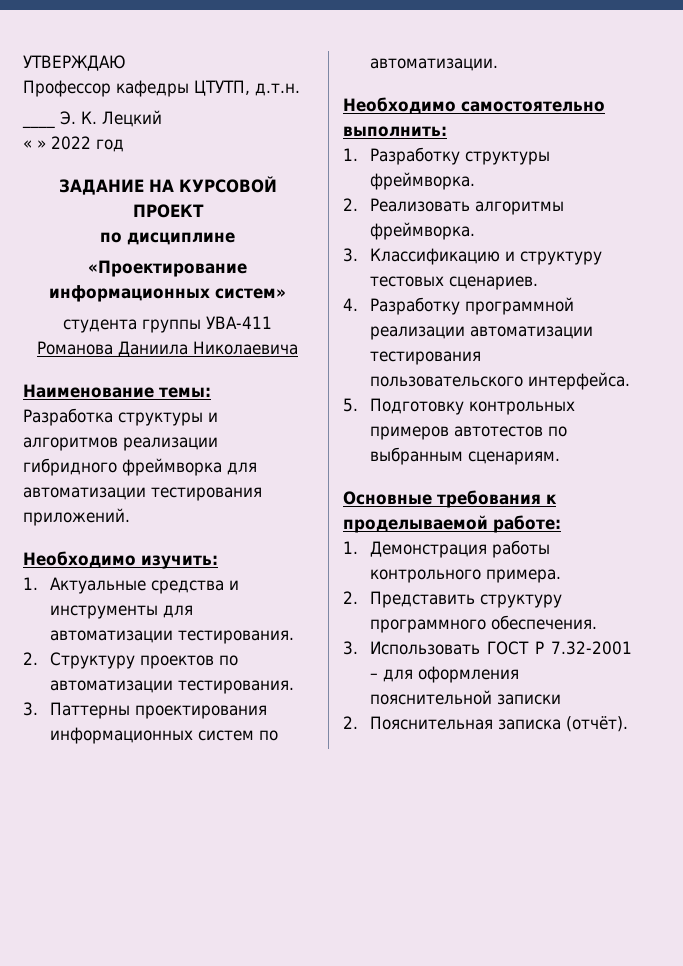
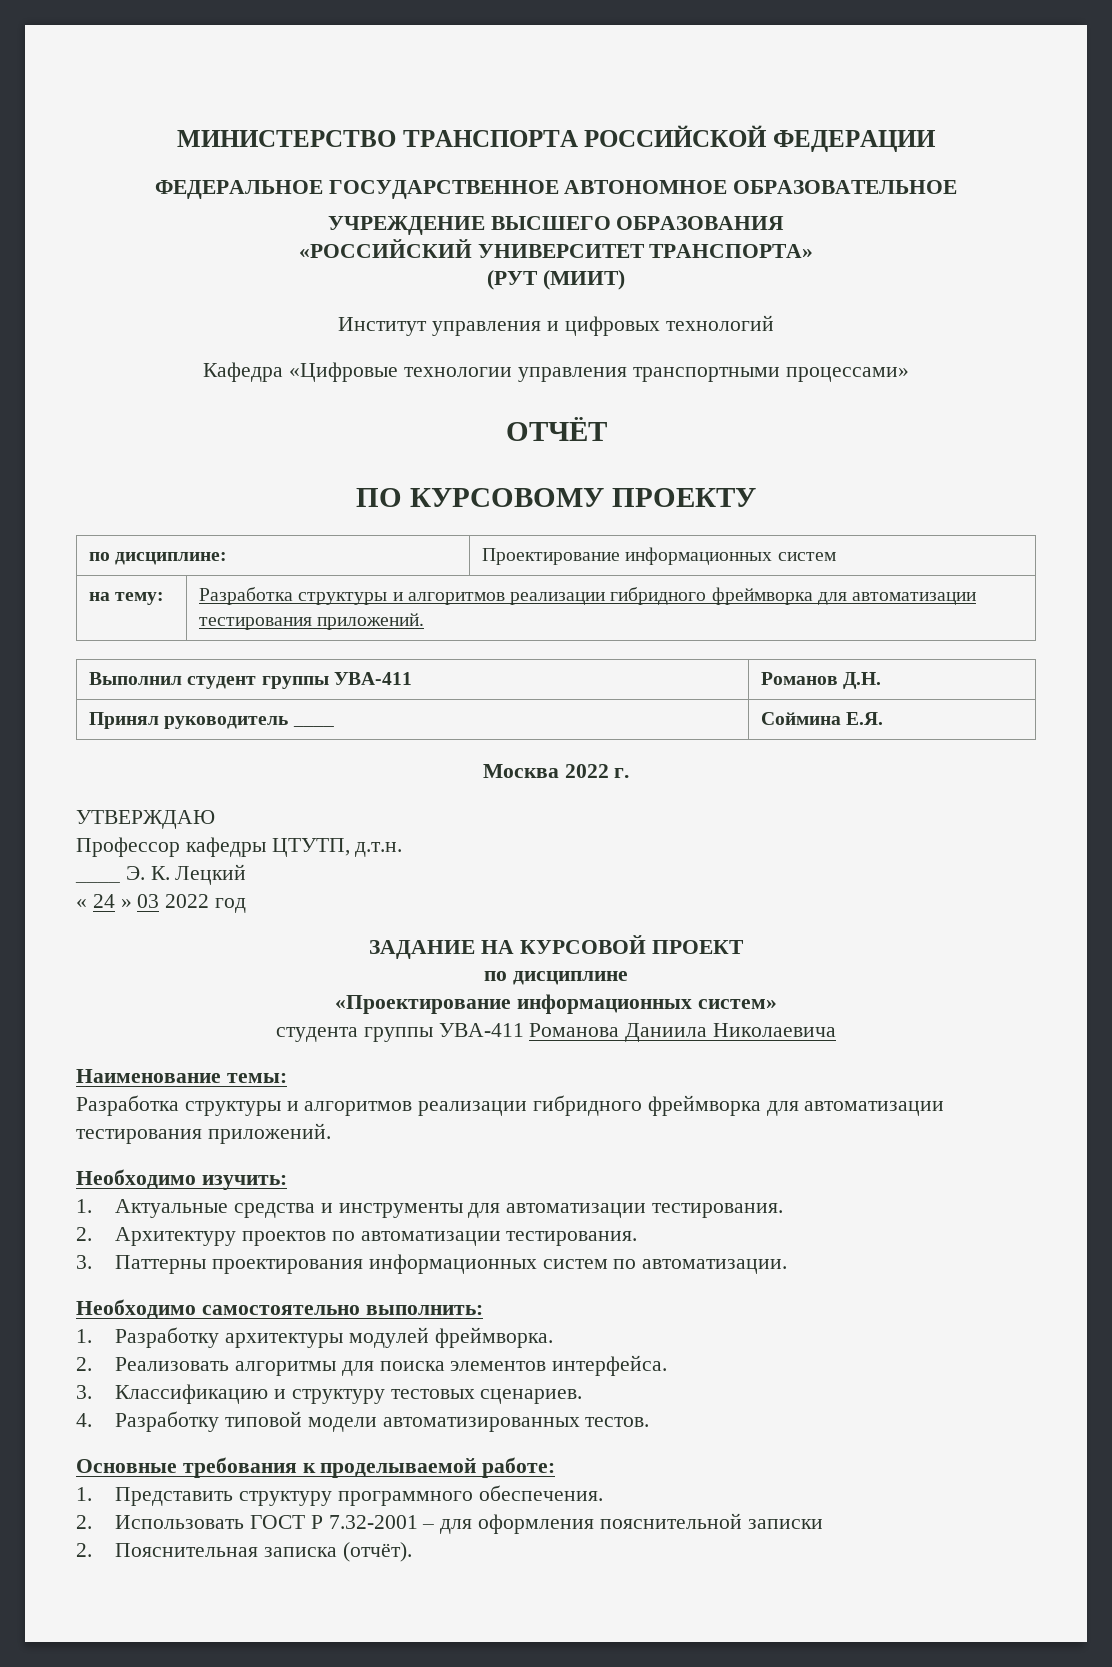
(23, 63) none -> [176,125,937,152] [154,180,958,199] [327,216,785,235] [298,239,814,258] [487,270,625,290] [338,315,774,336] [203,362,909,382] [505,417,607,441] [356,488,756,507] [88,552,228,565] [481,547,836,565] [88,592,165,605] [198,587,977,605] [198,613,425,630] [88,672,412,689] [760,672,882,689] [88,712,334,729] [760,712,884,725] [482,764,630,778] МИНИСТЕРСТВО ТРАНСПОРТА РОССИЙСКОЙ ФЕДЕРАЦИИ // ФЕДЕРАЛЬНОЕ ГОСУДАРСТВЕННОЕ АВТОНОМНОЕ ОБРАЗОВАТЕЛЬНОЕ // УЧРЕЖДЕНИЕ ВЫСШЕГО ОБРАЗОВАНИЯ // «РОССИЙСКИЙ УНИВЕРСИТЕТ ТРАНСПОРТА» // (РУТ (МИИТ) // Институт управления и цифровых технологий // Кафедра «Цифровые технологии управления транспортными процессами» // ОТЧЁТ // ПО КУРСОВОМУ ПРОЕКТУ // по дисциплине: | Проектирование информационных систем // на тему: | Разработка структуры и алгоритмов реализации гибридного фреймворка для автоматизации тестирования приложений. // Выполнил студент группы УВА-411 | Романов Д.Н. // Принял руководитель ____ | Соймина Е.Я. // Москва 2022 г. //
[37,140,46,149] » -> [92,894,160,908] 24 » 03
[49,652,135,669] Структуру -> [115,1227,237,1246] Архитектуру
[464,151,550,165] структуры -> [224,1327,429,1348] архитектуры модулей
[369,222,475,240] фреймворка. -> [341,1355,668,1376] для поиска элементов интерфейса.
[464,297,574,315] [369,326,593,340] [369,351,481,365] [369,372,630,390] [343,398,575,415] [369,426,567,440] [369,447,560,465] программной реализации автоматизации тестирования пользовательского интерфейса. // 5. Подготовку контрольных примеров автотестов по выбранным сценариям. -> [224,1411,650,1432] типовой модели автоматизированных тестов.
[369,540,550,558] [369,569,561,583] [343,591,358,604] Демонстрация работы контрольного примера. // 2. -> (92, 1494) none
[343,641,358,655] 3. -> [76,1515,92,1529] 2.

